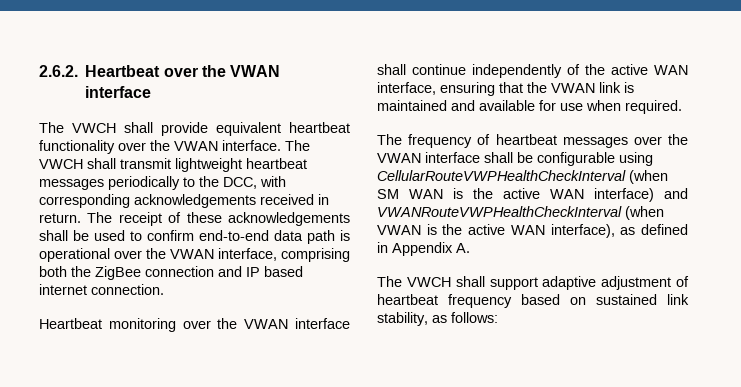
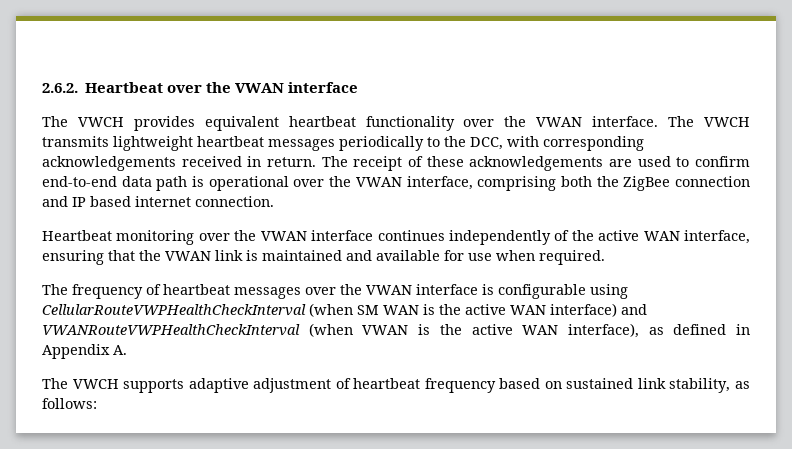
[124,122,208,136] shall provide -> [133,116,195,131] provides
[87,158,171,169] shall transmit -> [42,136,109,147] transmits
[39,230,89,241] shall be -> [609,159,633,167] are
[377,64,466,75] shall continue -> [377,230,445,241] continues
[484,152,533,163] shall be -> [482,284,494,295] is
[455,276,538,290] shall support -> [123,379,185,393] supports

